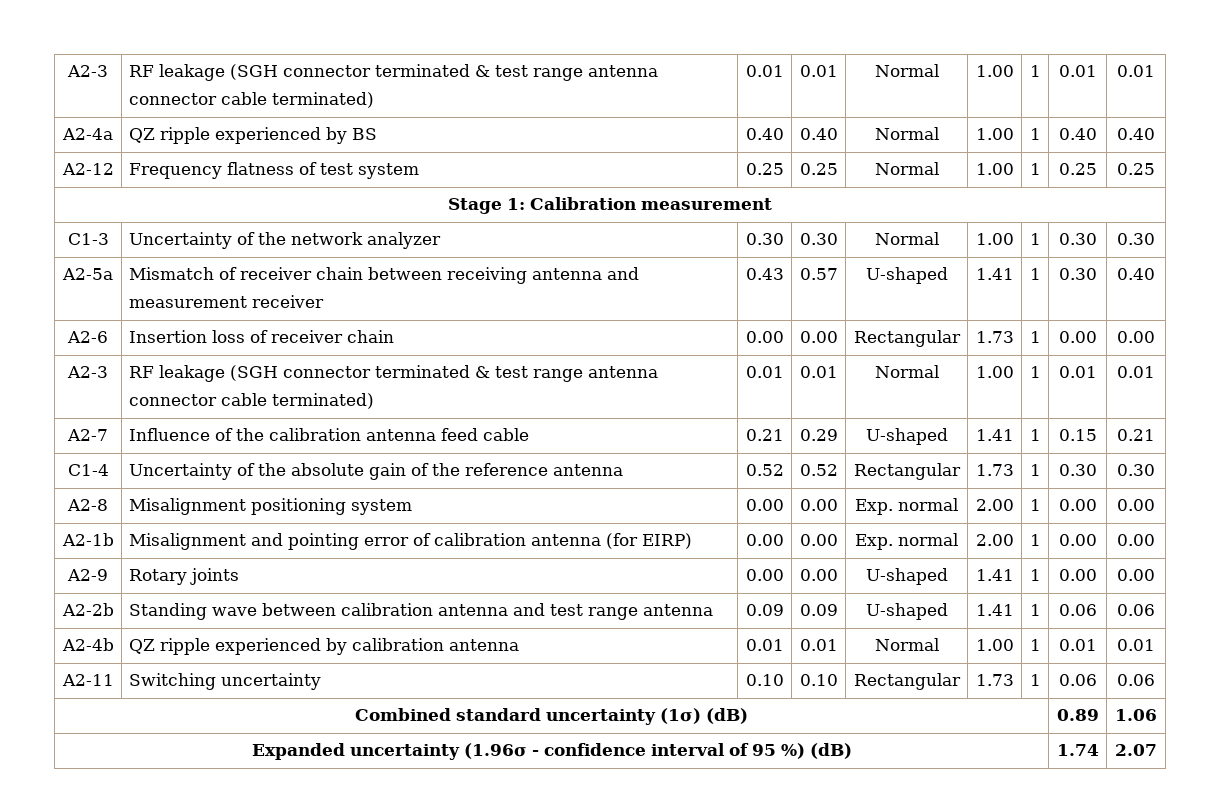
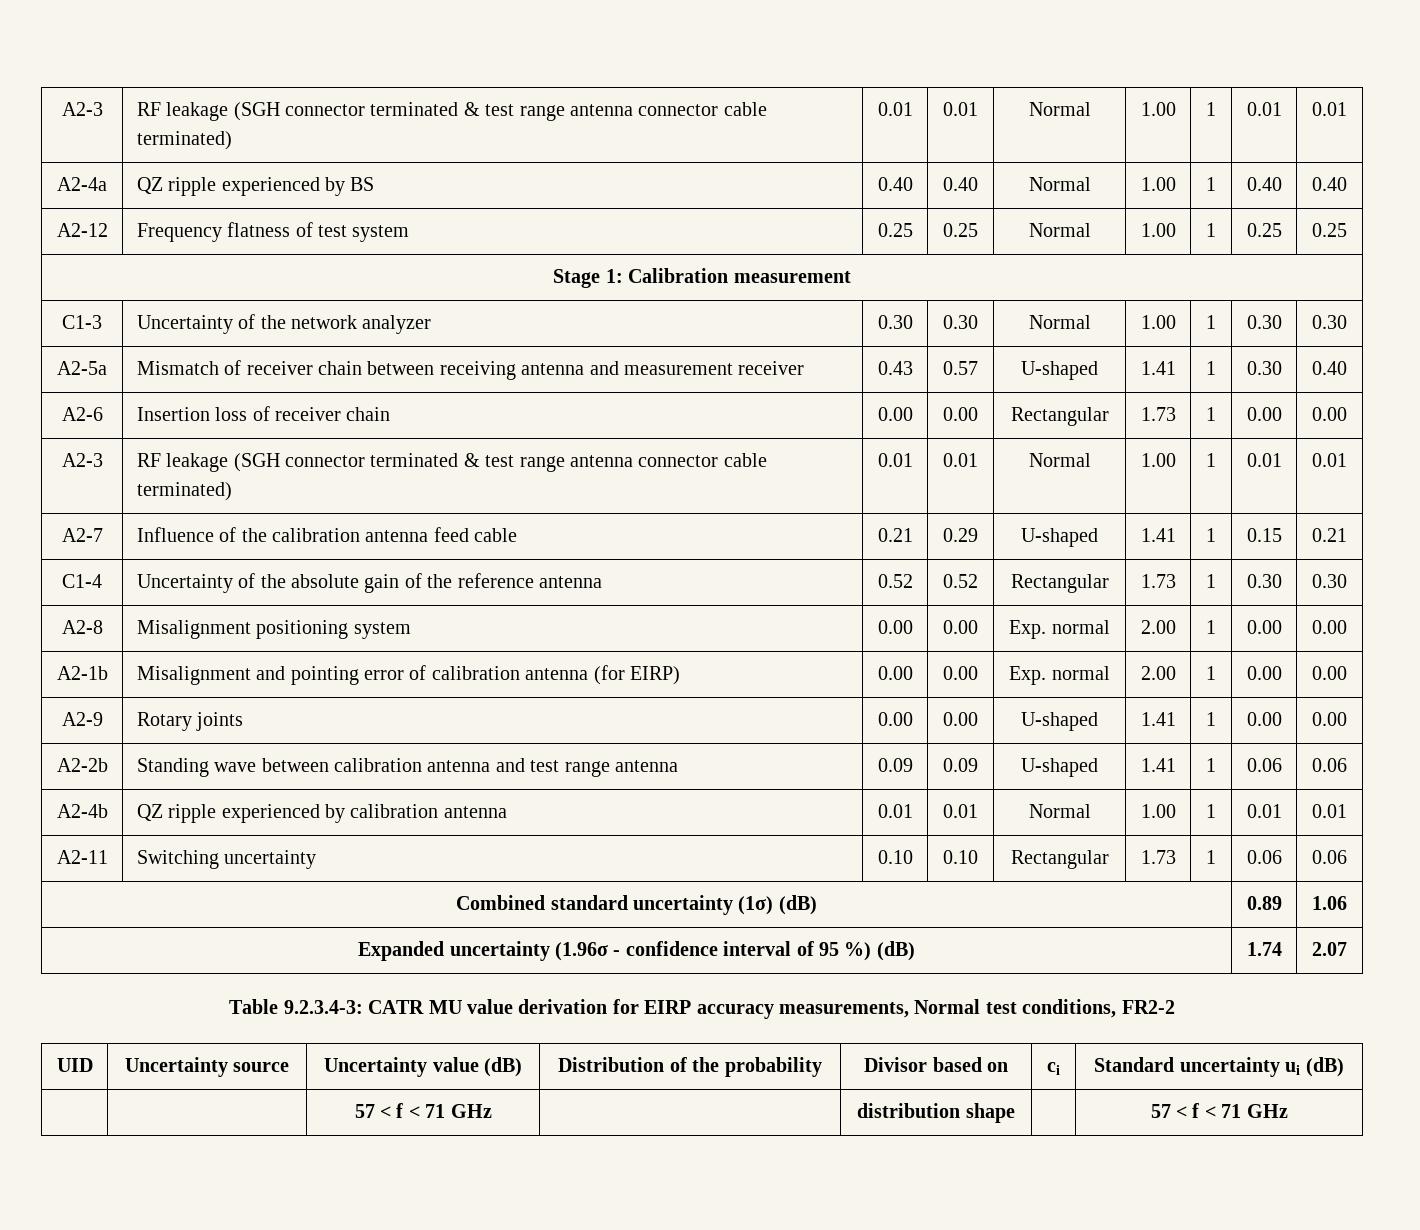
(1157, 750) none -> [229,999,1175,1019] [56,1058,93,1072] [124,1057,290,1077] [324,1057,522,1077] [558,1057,822,1077] [864,1057,1008,1072] [1047,1062,1060,1075] [1094,1057,1344,1077] [354,1103,492,1118] [857,1103,1015,1123] [1150,1103,1288,1118] // Table 9.2.3.4-3: CATR MU value derivation for EIRP accuracy measurements, Normal test conditions, FR2-2 // UID | Uncertainty source | Uncertainty value (dB) | Distribution of the probability | Divisor based on | ci | Standard uncertainty ui (dB) // | | 57 < f < 71 GHz | | distribution shape | | 57 < f < 71 GHz

